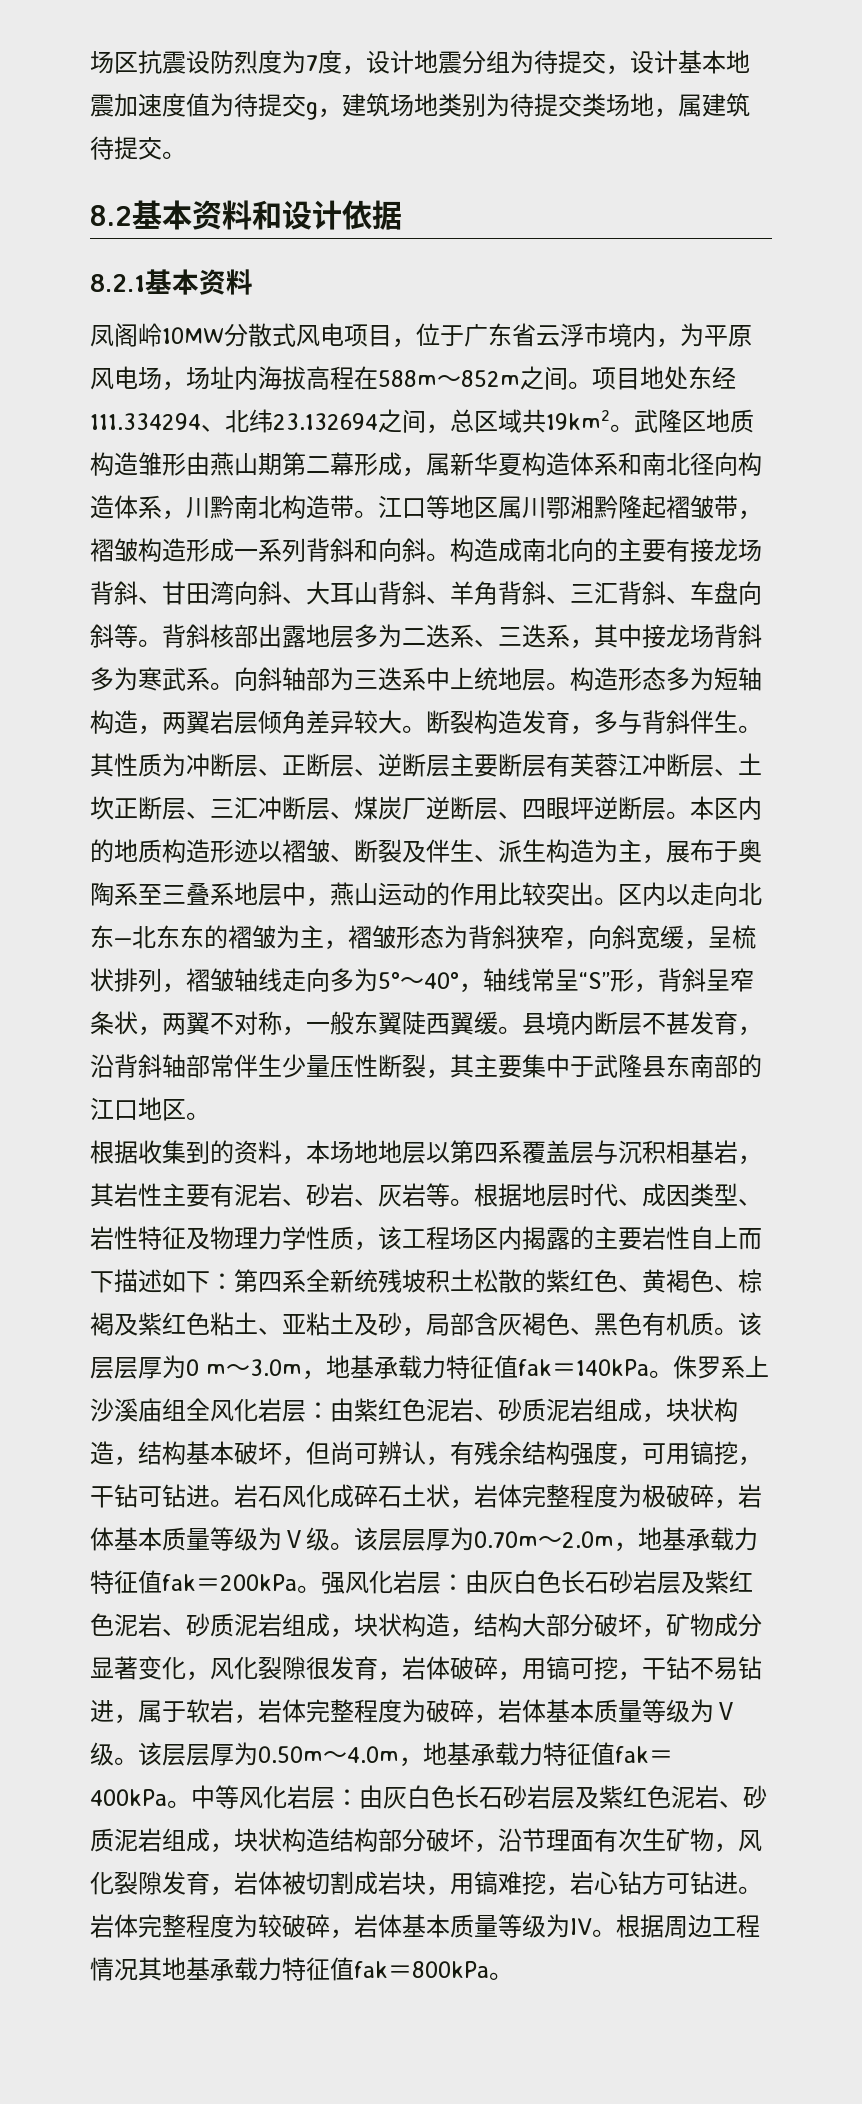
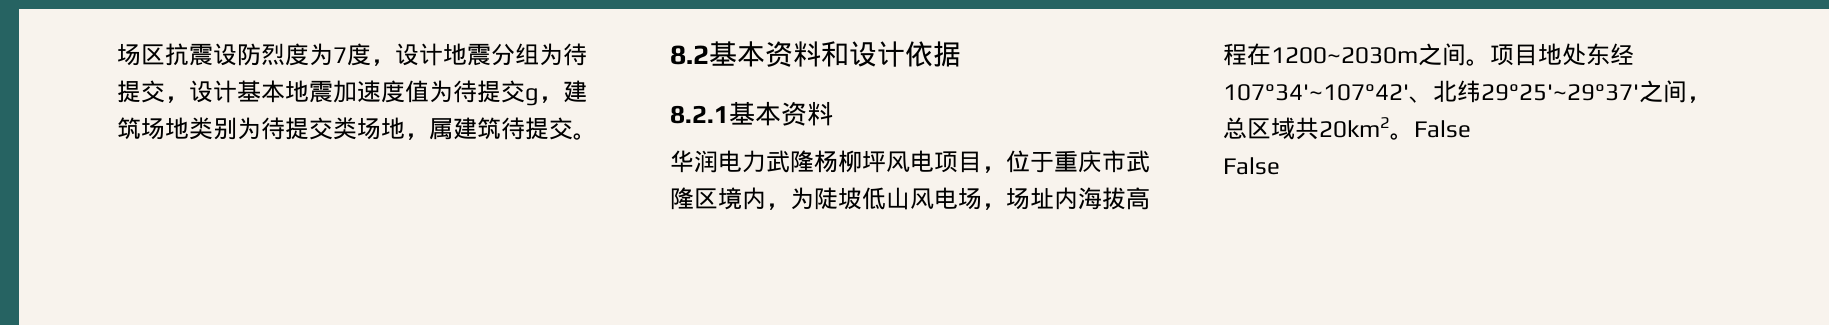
[90,323,752,348] 凤阁岭10MW分散式风电项目，位于广东省云浮市境内，为平原 -> [670,150,1150,173] [670,187,910,210] 华润电力武隆杨柳坪风电项目，位于重庆市武隆区境内，为陡坡低山
[378,370,520,387] 588m～852m -> [1271,47,1418,64] 1200~2030m
[90,409,754,434] [90,452,762,477] [90,495,762,520] [90,538,762,562] [90,581,762,605] [90,624,762,649] [90,667,762,691] [90,710,762,735] [90,753,762,777] [90,796,762,820] [90,839,762,864] [90,882,762,907] [90,925,756,950] [90,968,754,993] [90,1011,762,1036] [90,1054,762,1079] [90,1097,210,1121] [90,1140,762,1165] [90,1183,762,1207] [90,1226,762,1251] [90,1269,762,1293] [90,1312,762,1337] [90,1355,769,1380] [90,1398,738,1423] [90,1441,762,1466] [90,1484,762,1509] [90,1527,758,1552] [90,1570,753,1594] [90,1613,762,1638] [90,1656,762,1681] [90,1699,738,1724] [90,1742,673,1767] [90,1785,767,1809] [90,1828,762,1853] [90,1871,762,1896] [90,1914,760,1939] [90,1957,513,1981] 111.334294、北纬23.132694之间，总区域共19km2。武隆区地质构造雏形由燕山期第二幕形成，属新华夏构造体系和南北径向构造体系，川黔南北构造带。江口等地区属川鄂湘黔隆起褶皱带，褶皱构造形成一系列背斜和向斜。构造成南北向的主要有接龙场背斜、甘田湾向斜、大耳山背斜、羊角背斜、三汇背斜、车盘向斜等。背斜核部出露地层多为二迭系、三迭系，其中接龙场背斜多为寒武系。向斜轴部为三迭系中上统地层。构造形态多为短轴构造，两翼岩层倾角差异较大。断裂构造发育，多与背斜伴生。其性质为冲断层、正断层、逆断层主要断层有芙蓉江冲断层、土坎正断层、三汇冲断层、煤炭厂逆断层、四眼坪逆断层。本区内的地质构造形迹以褶皱、断裂及伴生、派生构造为主，展布于奥陶系至三叠系地层中，燕山运动的作用比较突出。区内以走向北东—北东东的褶皱为主，褶皱形态为背斜狭窄，向斜宽缓，呈梳状排列，褶皱轴线走向多为5°～40°，轴线常呈“S”形，背斜呈窄条状，两翼不对称，一般东翼陡西翼缓。县境内断层不甚发育，沿背斜轴部常伴生少量压性断裂，其主要集中于武隆县东南部的江口地区。 // 根据收集到的资料，本场地地层以第四系覆盖层与沉积相基岩，其岩性主要有泥岩、砂岩、灰岩等。根据地层时代、成因类型、岩性特征及物理力学性质，该工程场区内揭露的主要岩性自上而下描述如下：第四系全新统残坡积土松散的紫红色、黄褐色、棕褐及紫红色粘土、亚粘土及砂，局部含灰褐色、黑色有机质。该层层厚为0 m～3.0m，地基承载力特征值fak＝140kPa。侏罗系上沙溪庙组全风化岩层：由紫红色泥岩、砂质泥岩组成，块状构造，结构基本破坏，但尚可辨认，有残余结构强度，可用镐挖，干钻可钻进。岩石风化成碎石土状，岩体完整程度为极破碎，岩体基本质量等级为Ⅴ级。该层层厚为0.70m～2.0m，地基承载力特征值fak＝200kPa。强风化岩层：由灰白色长石砂岩层及紫红色泥岩、砂质泥岩组成，块状构造，结构大部分破坏，矿物成分显著变化，风化裂隙很发育，岩体破碎，用镐可挖，干钻不易钻进，属于软岩，岩体完整程度为破碎，岩体基本质量等级为Ⅴ级。该层层厚为0.50m～4.0m，地基承载力特征值fak＝400kPa。中等风化岩层：由灰白色长石砂岩层及紫红色泥岩、砂质泥岩组成，块状构造结构部分破坏，沿节理面有次生矿物，风化裂隙发育，岩体被切割成岩块，用镐难挖，岩心钻方可钻进。岩体完整程度为较破碎，岩体基本质量等级为IV。根据周边工程情况其地基承载力特征值fak＝800kPa。 -> [1223,80,1711,103] [1223,117,1471,140] [1223,157,1280,175] 107°34'~107°42'、北纬29°25'~29°37'之间，总区域共20km2。False // False

